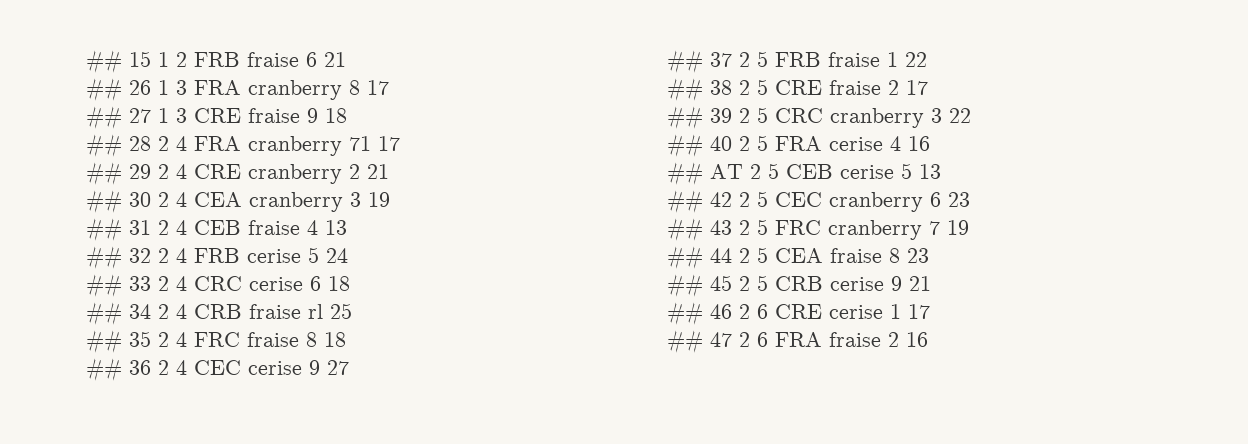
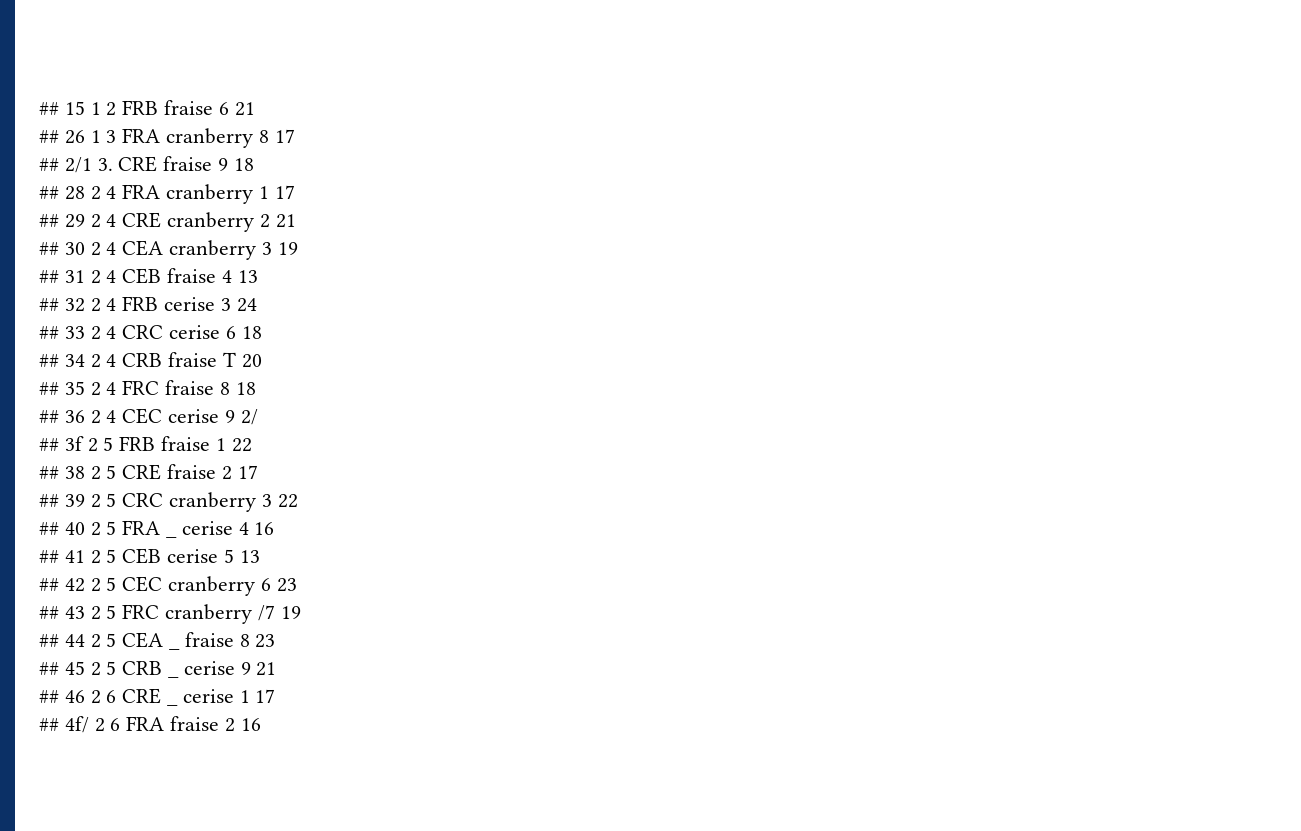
[129,108,187,123] 27 1 3 -> [64,157,113,173] 2/1 3.
[349,136,371,151] 71 -> [258,186,269,199] 1
[308,247,319,263] 5 -> [220,298,231,311] 3
[308,303,352,319] rl 25 -> [222,352,262,368] T 20
[327,360,349,375] [667,50,732,73] 27 // ## 37 -> [240,409,258,425] [39,436,84,451] 2/ // ## 3f
(822, 143) none -> [166,535,178,538] _
[710,164,743,179] AT -> [64,550,85,563] 41
[929,221,940,235] 7 -> [257,605,275,621] /7
(823, 255) none -> [169,647,181,650] _
(823, 283) none -> [168,675,180,678] _
(822, 311) none -> [167,703,179,706] _
[710,332,732,347] 47 -> [64,716,89,733] 4f/

